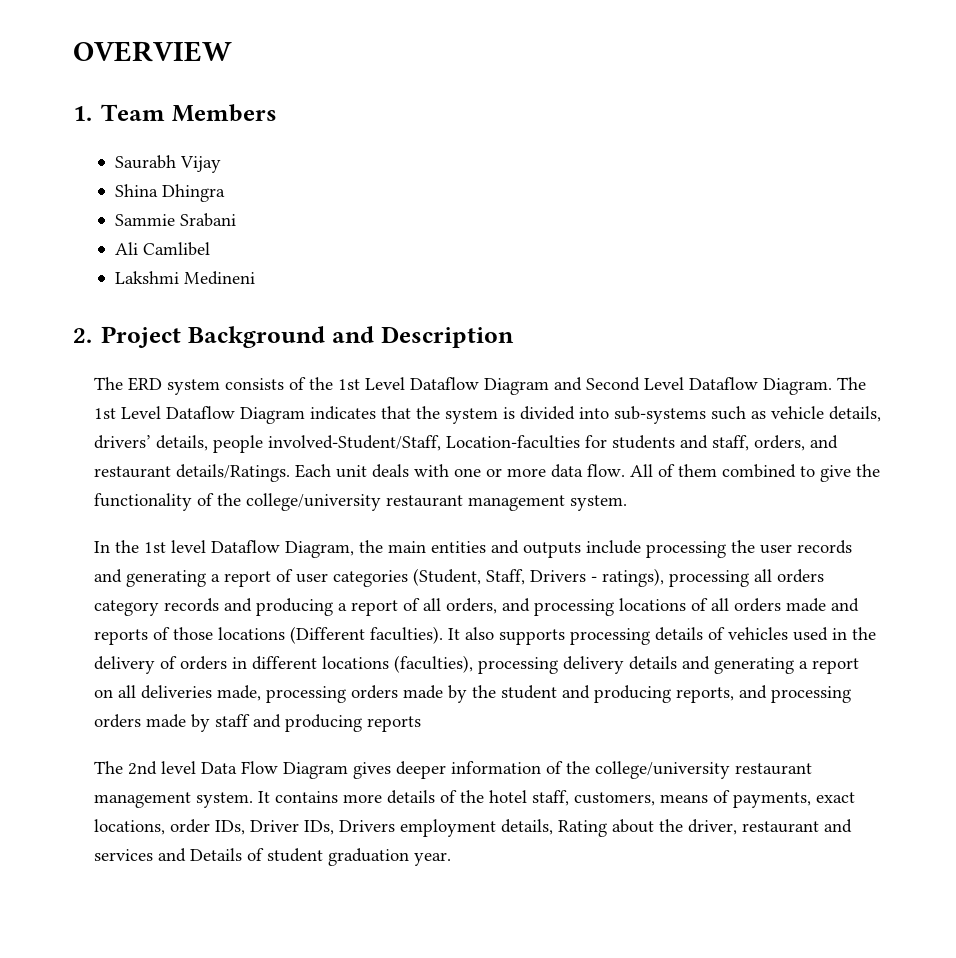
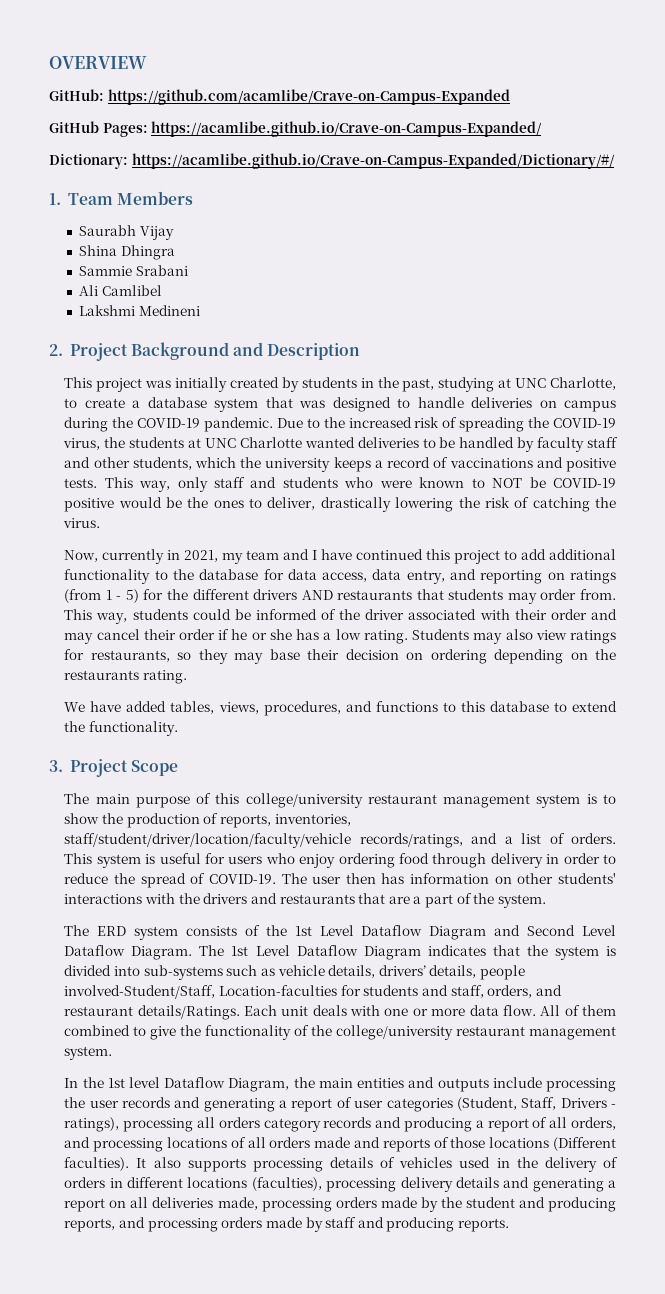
(232, 51) none -> [49,89,510,105] [49,121,543,137] [49,153,615,169] // GitHub: https://github.com/acamlibe/Crave-on-Campus-Expanded // GitHub Pages: https://acamlibe.github.io/Crave-on-Campus-Expanded/ // Dictionary: https://acamlibe.github.io/Crave-on-Campus-Expanded/Dictionary/#/
(514, 337) none -> [64,377,616,392] [64,397,617,412] [64,417,616,432] [63,437,618,452] [64,457,616,472] [64,477,616,492] [64,497,617,512] [63,518,101,528] [64,549,617,564] [64,569,616,584] [64,589,617,604] [64,609,617,624] [64,629,616,644] [64,649,616,664] [64,670,187,684] [64,701,617,716] [64,721,178,736] [49,759,178,777] [64,793,616,808] [64,813,351,828] [64,833,616,848] [64,853,616,868] [64,873,616,888] [64,893,547,908] // This project was initially created by students in the past, studying at UNC Charlotte, to create a database system that was designed to handle deliveries on campus during the COVID-19 pandemic. Due to the increased risk of spreading the COVID-19 virus, the students at UNC Charlotte wanted deliveries to be handled by faculty staff and other students, which the university keeps a record of vaccinations and positive tests. This way, only staff and students who were known to NOT be COVID-19 positive would be the ones to deliver, drastically lowering the risk of catching the virus. // Now, currently in 2021, my team and I have continued this project to add additional functionality to the database for data access, data entry, and reporting on ratings (from 1 - 5) for the different drivers AND restaurants that students may order from. This way, students could be informed of the driver associated with their order and may cancel their order if he or she has a low rating. Students may also view ratings for restaurants, so they may base their decision on ordering depending on the restaurants rating. // We have added tables, views, procedures, and functions to this database to extend the functionality. // 3. Project Scope // The main purpose of this college/university restaurant management system is to show the production of reports, inventories, staff/student/driver/location/faculty/vehicle records/ratings, and a list of orders. This system is useful for users who enjoy ordering food through delivery in order to reduce the spread of COVID-19. The user then has information on other students' interactions with the drivers and restaurants that are a part of the system.
[367,716,422,732] [94,761,813,779] [94,790,856,808] [94,819,853,837] [94,848,452,866] reports // The 2nd level Data Flow Diagram gives deeper information of the college/university restaurant management system. It contains more details of the hotel staff, customers, means of payments, exact locations, order IDs, Driver IDs, Drivers employment details, Rating about the driver, restaurant and services and Details of student graduation year. -> [458,1218,510,1232] reports.

